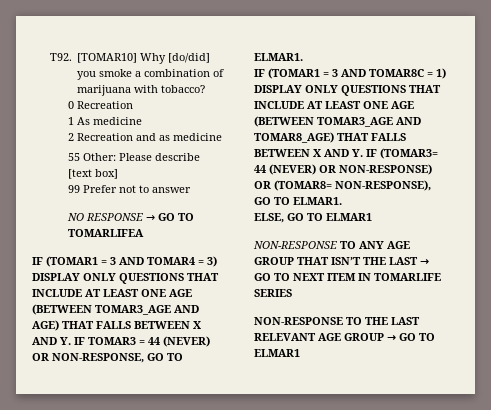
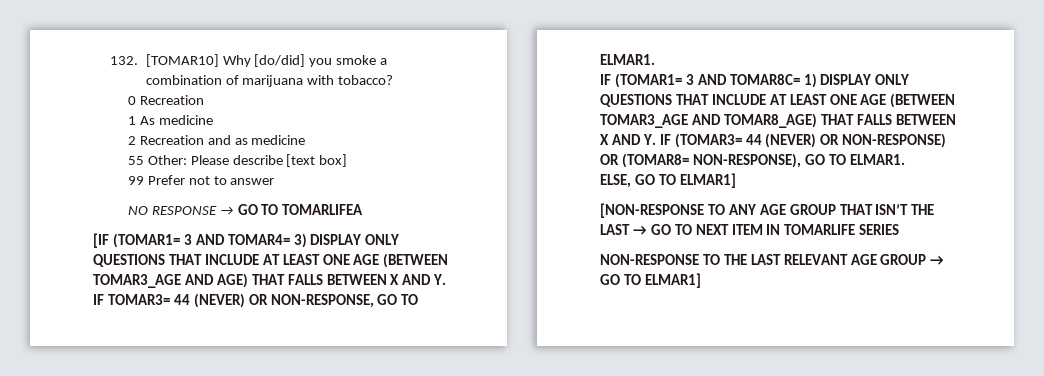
[49,53,72,61] T92. -> [110,56,139,65] 132.
[32,256,204,267] IF (TOMAR1 = 3 AND TOMAR4 = -> [93,233,290,248] [IF (TOMAR1= 3 AND TOMAR4=
[88,337,145,345] TOMAR3 = -> [107,294,170,305] TOMAR3=
[268,68,433,79] (TOMAR1 = 3 AND TOMAR8C = -> [614,73,800,88] (TOMAR1= 3 AND TOMAR8C=
[326,213,372,221] [253,241,337,249] ELMAR1 // NON-RESPONSE -> [679,173,736,188] [600,203,704,218] ELMAR1] // [NON-RESPONSE
[254,349,300,357] ELMAR1 -> [644,273,701,288] ELMAR1]

